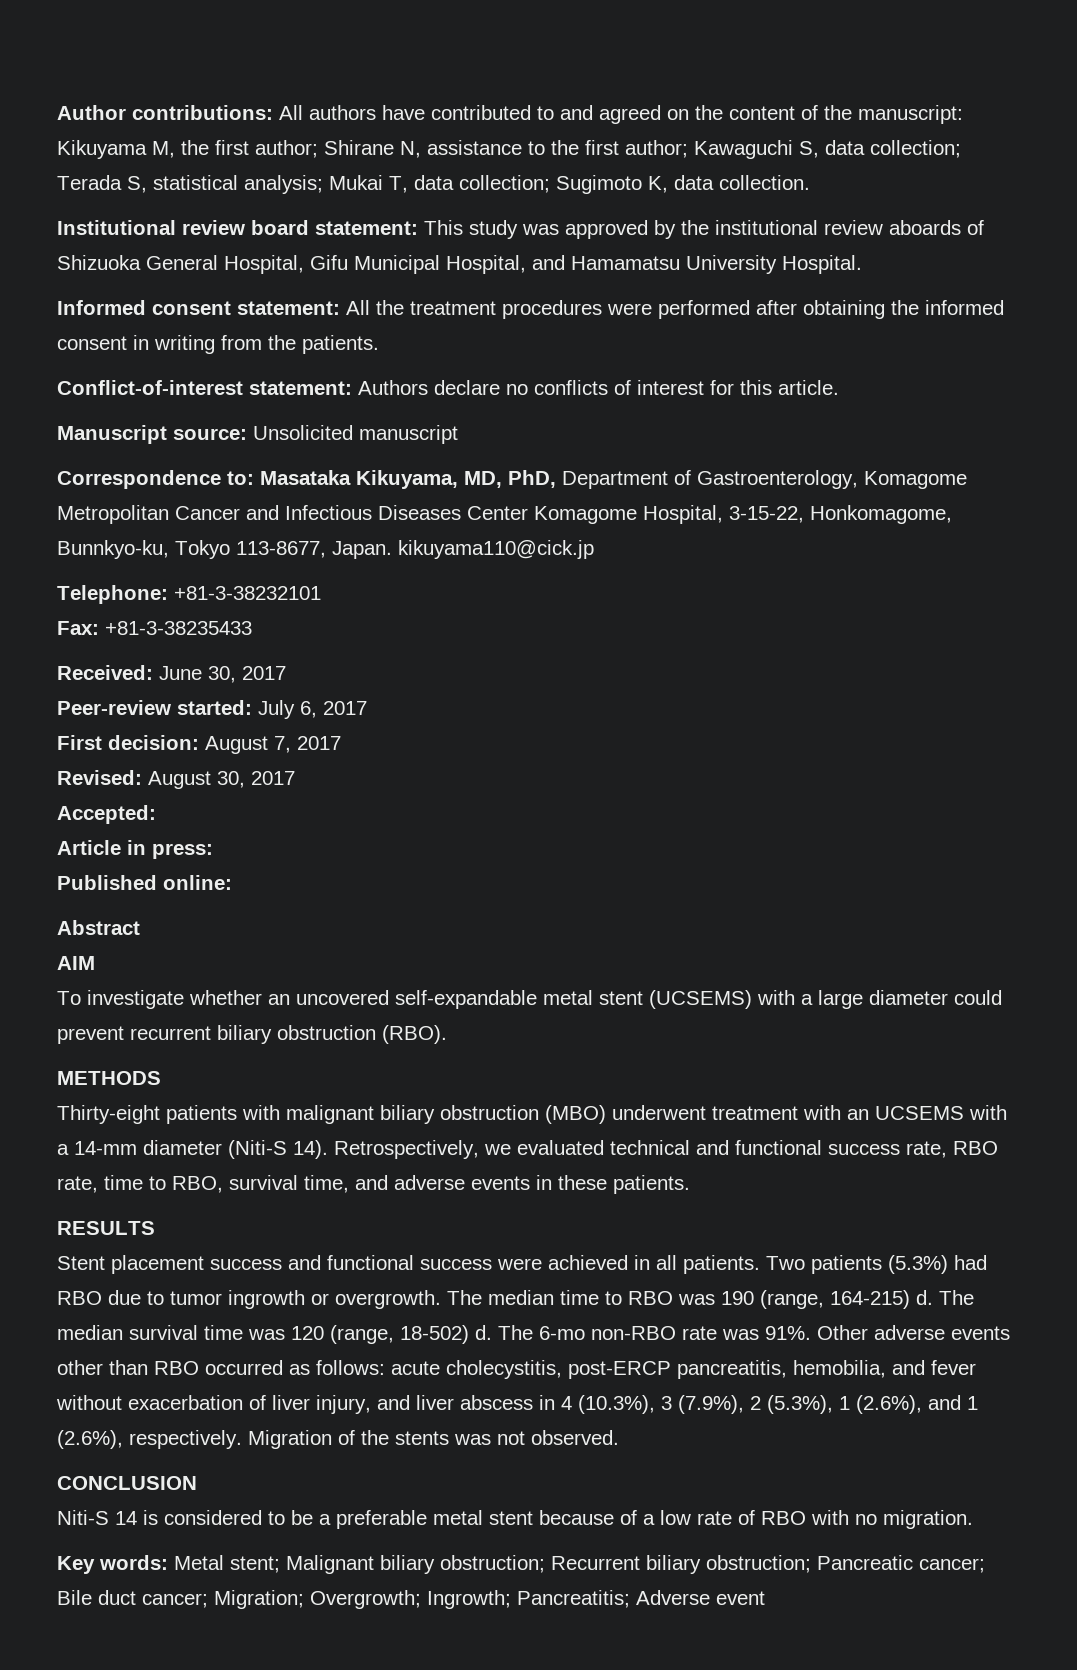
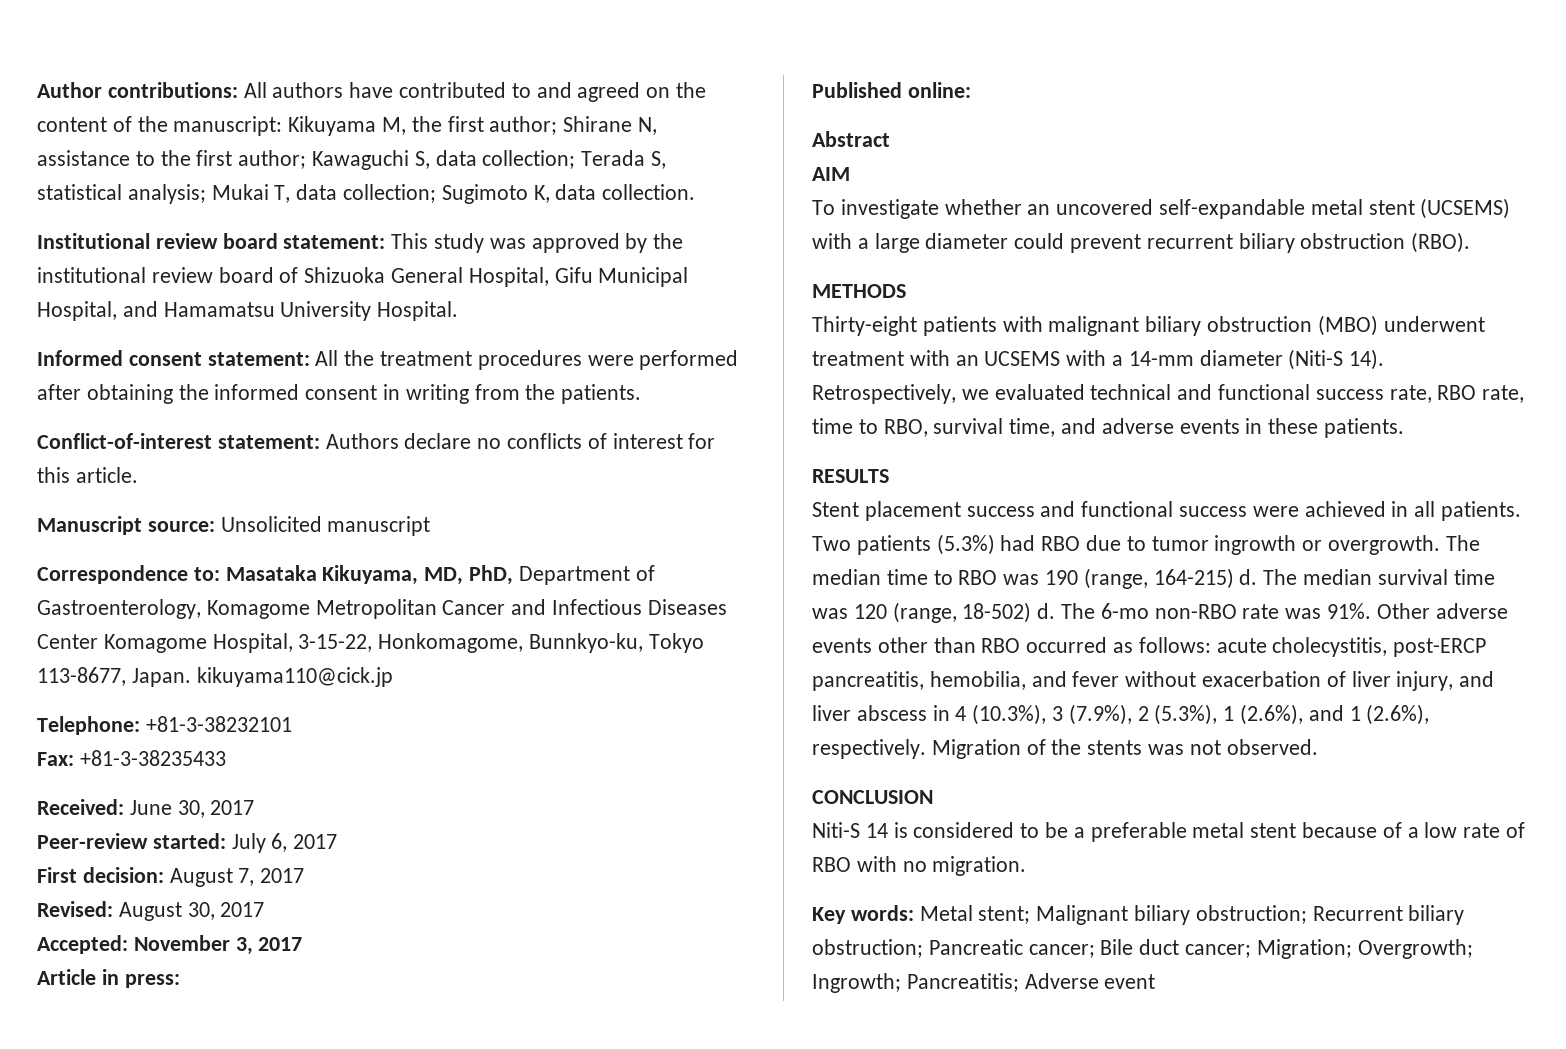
[889,220,961,235] aboards -> [218,267,274,283] board
(156, 814) none -> [133,935,303,955] November 3, 2017

